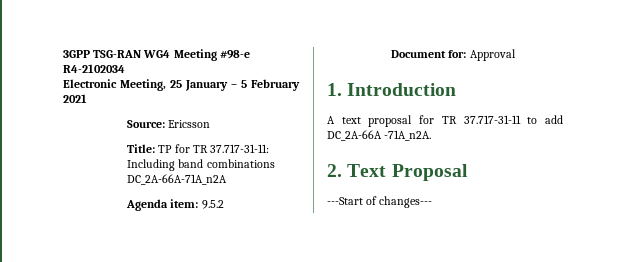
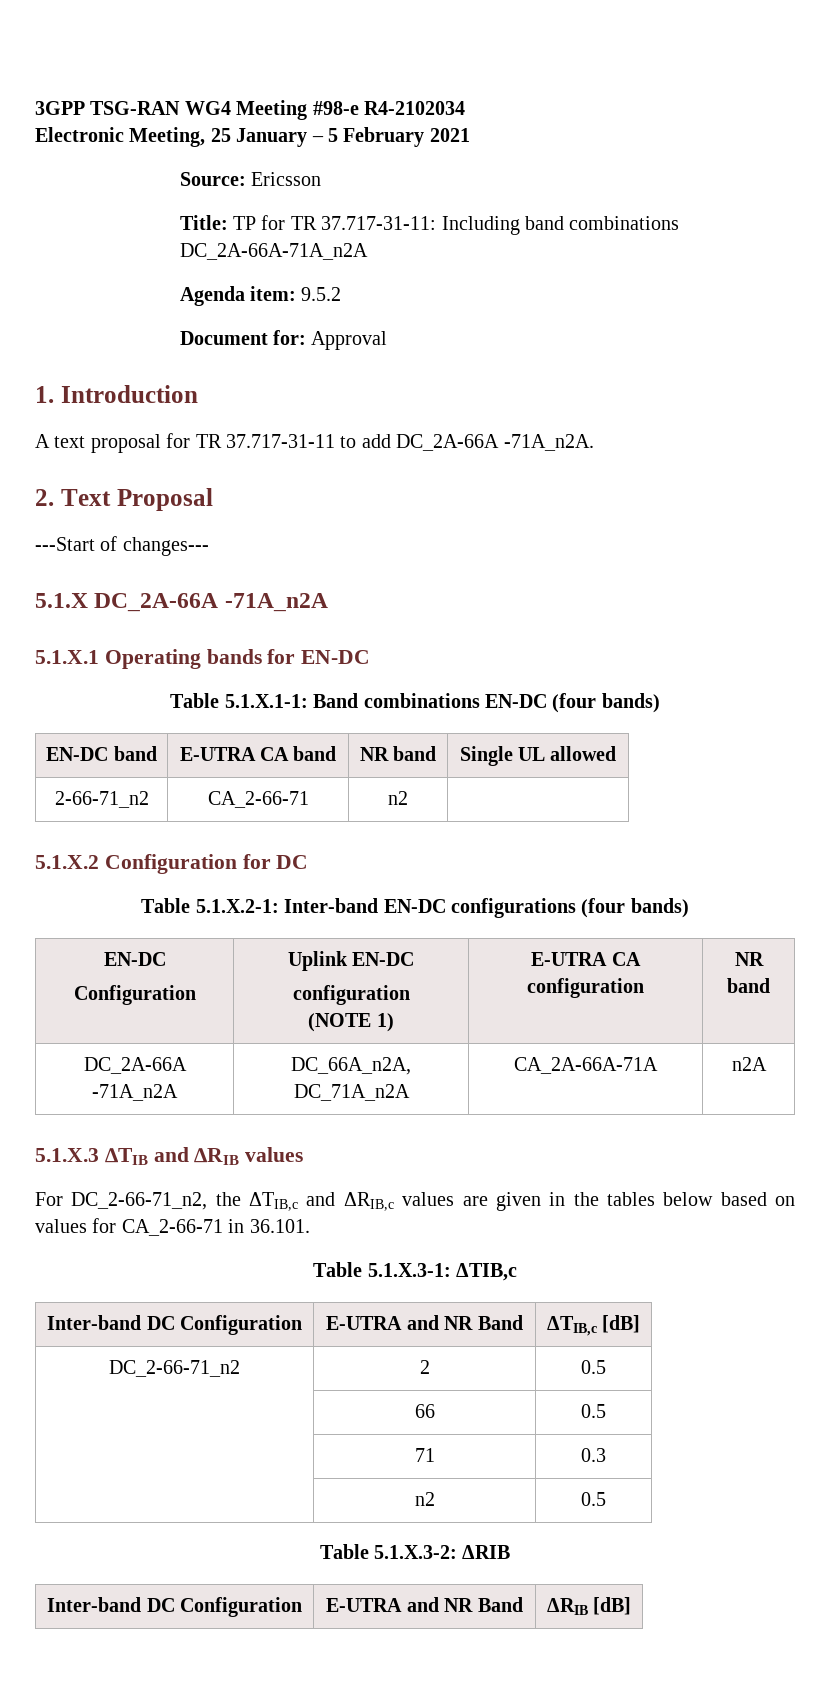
(433, 202) none -> [35,593,328,612] [35,649,371,669] [170,693,660,713] [46,746,157,761] [179,746,337,761] [359,746,437,761] [459,746,617,766] [54,791,149,808] [207,791,309,808] [388,791,408,805] [35,854,309,874] [141,898,689,918] [103,952,166,966] [73,985,196,1005] [287,951,415,971] [292,985,410,1005] [308,1013,394,1032] [531,952,641,966] [527,978,644,998] [734,952,764,966] [727,978,770,993] [83,1057,187,1074] [92,1084,178,1101] [291,1057,411,1075] [293,1084,410,1101] [514,1057,658,1074] [731,1057,767,1071] [35,1147,304,1165] [35,1192,795,1211] [35,1218,310,1236] [313,1262,517,1281] [47,1315,302,1335] [326,1315,523,1330] [546,1315,641,1336] [108,1360,240,1377] [419,1360,430,1374] [581,1360,606,1374] [414,1404,435,1418] [581,1404,606,1418] [414,1448,435,1462] [581,1448,606,1462] [414,1492,435,1506] [581,1492,606,1506] [319,1544,511,1559] [47,1597,302,1617] [326,1597,523,1612] [546,1597,632,1615] // 5.1.X DC_2A-66A -71A_n2A // 5.1.X.1 Operating bands for EN-DC // Table 5.1.X.1-1: Band combinations EN-DC (four bands) // EN-DC band | E-UTRA CA band | NR band | Single UL allowed // 2-66-71_n2 | CA_2-66-71 | n2 | // 5.1.X.2 Configuration for DC // Table 5.1.X.2-1: Inter-band EN-DC configurations (four bands) // EN-DC // Configuration | Uplink EN-DC // configuration // (NOTE 1) | E-UTRA CA configuration | NR band // DC_2A-66A -71A_n2A | DC_66A_n2A, DC_71A_n2A | CA_2A-66A-71A | n2A // 5.1.X.3 ∆TIB and ∆RIB values // For DC_2-66-71_n2, the ΔTIB,c and ΔRIB,c values are given in the tables below based on values for CA_2-66-71 in 36.101. // Table 5.1.X.3-1: ΔTIB,c // Inter-band DC Configuration | E-UTRA and NR Band | ΔTIB,c [dB] // DC_2-66-71_n2 | 2 | 0.5 // | 66 | 0.5 // | 71 | 0.3 // | n2 | 0.5 // Table 5.1.X.3-2: ΔRIB // Inter-band DC Configuration | E-UTRA and NR Band | ΔRIB [dB]

